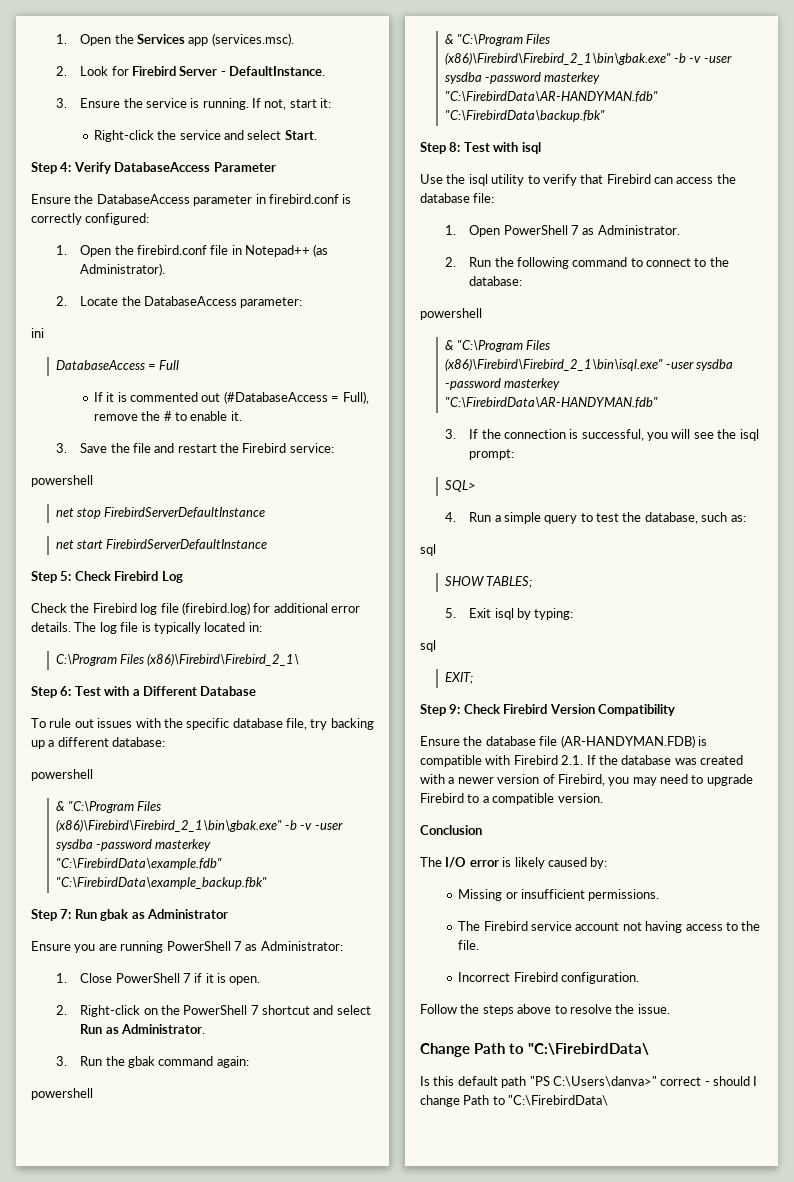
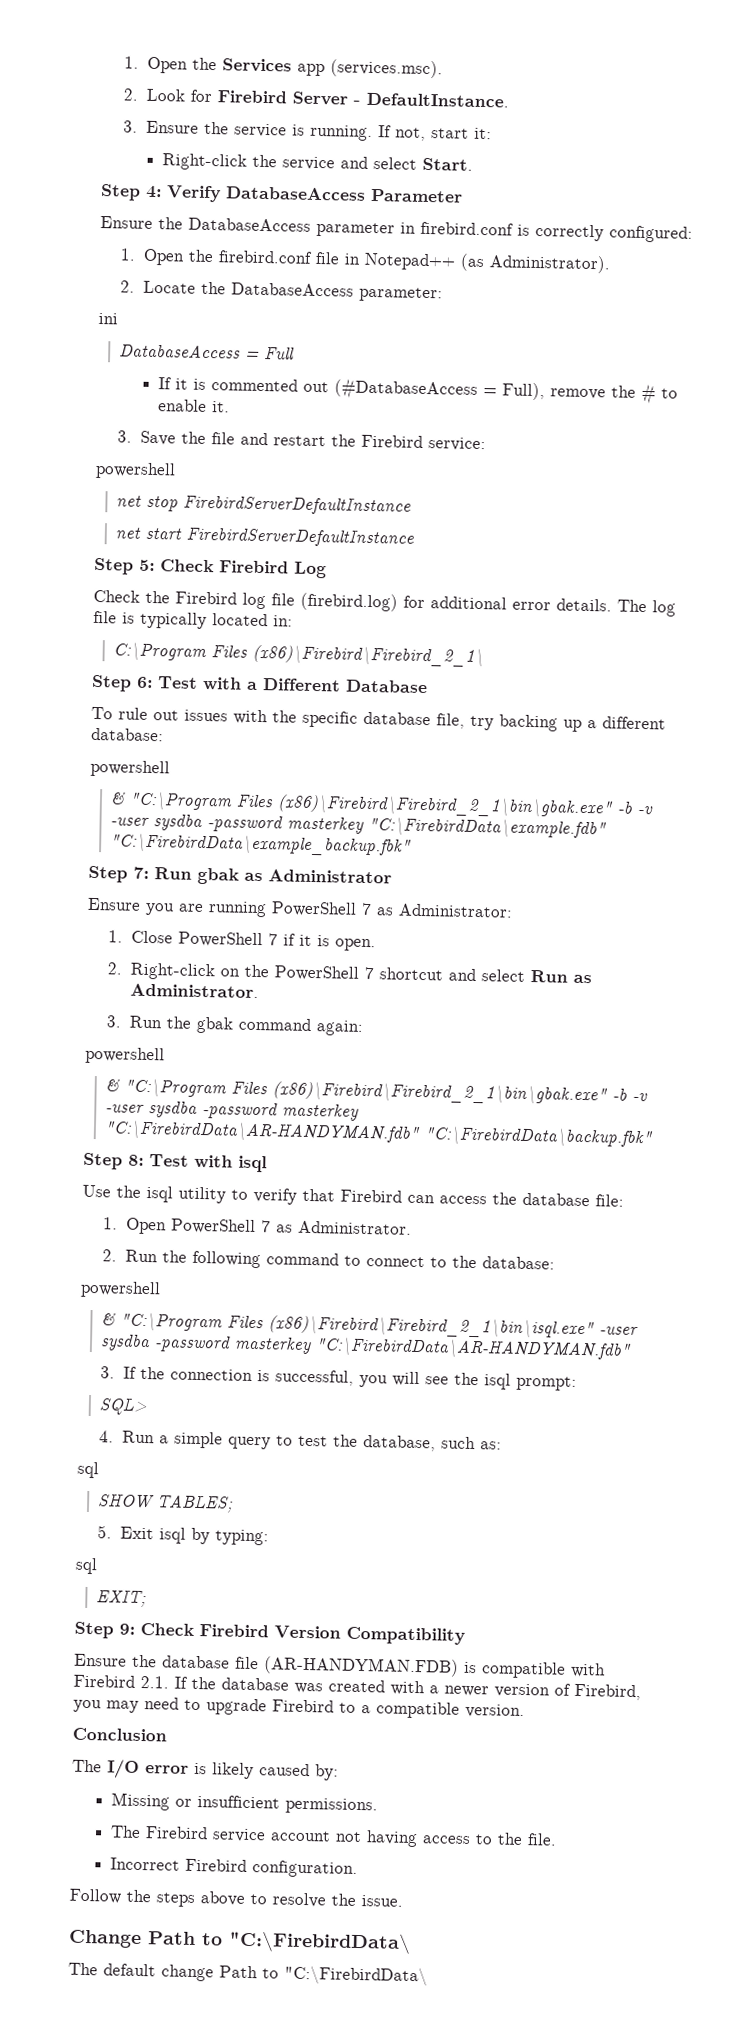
[420,1076,758,1088] Is this default path "PS C:\Users\danva>" correct - should I -> [68,1962,156,1977] The default

